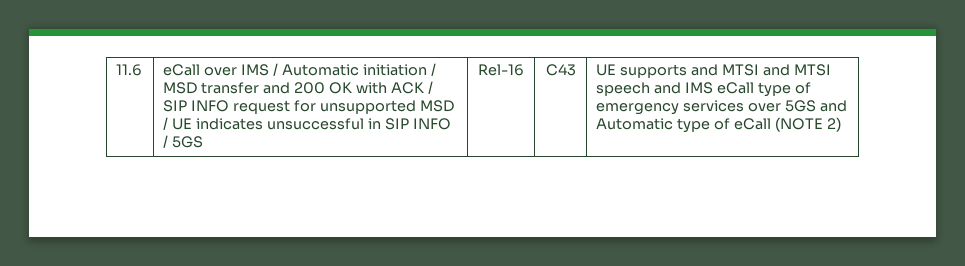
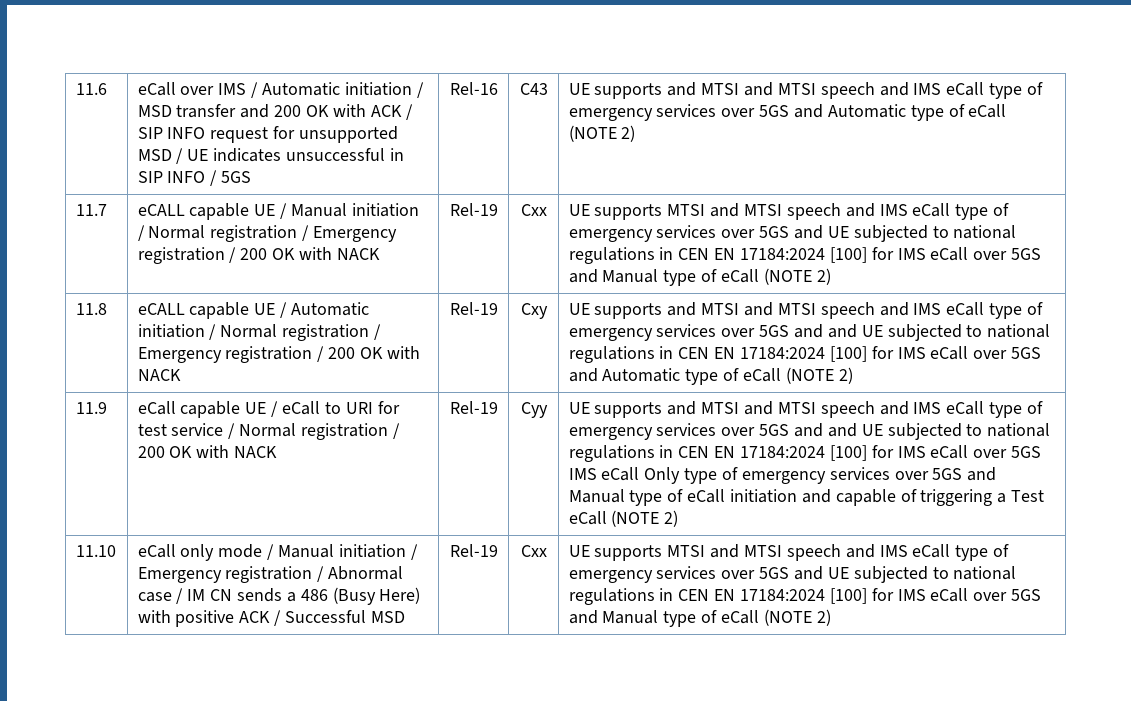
(841, 124) none -> [75,204,107,216] [137,203,419,220] [137,225,397,242] [137,247,380,264] [449,203,498,216] [520,204,547,216] [568,203,1010,220] [568,225,1017,242] [568,247,1042,264] [568,268,831,286] [75,303,107,315] [137,302,369,319] [137,324,381,341] [137,346,420,363] [137,369,181,381] [449,302,498,315] [520,303,548,319] [568,302,1043,319] [568,324,1051,341] [568,346,1042,363] [568,367,853,385] [75,402,107,414] [137,401,400,418] [137,423,400,440] [137,445,278,458] [449,401,498,414] [520,402,548,418] [568,401,1043,418] [568,423,1051,440] [568,445,1042,462] [568,467,997,484] [568,489,1045,506] [568,510,679,527] [75,545,116,557] [137,544,418,561] [137,566,404,583] [137,587,421,605] [137,610,405,627] [449,544,498,557] [520,545,547,557] [568,544,1010,561] [568,566,1017,583] [568,588,1042,605] [568,609,831,627] // 11.7 | eCALL capable UE / Manual initiation / Normal registration / Emergency registration / 200 OK with NACK | Rel-19 | Cxx | UE supports MTSI and MTSI speech and IMS eCall type of emergency services over 5GS and UE subjected to national regulations in CEN EN 17184:2024 [100] for IMS eCall over 5GS and Manual type of eCall (NOTE 2) // 11.8 | eCALL capable UE / Automatic initiation / Normal registration / Emergency registration / 200 OK with NACK | Rel-19 | Cxy | UE supports and MTSI and MTSI speech and IMS eCall type of emergency services over 5GS and and UE subjected to national regulations in CEN EN 17184:2024 [100] for IMS eCall over 5GS and Automatic type of eCall (NOTE 2) // 11.9 | eCall capable UE / eCall to URI for test service / Normal registration / 200 OK with NACK | Rel-19 | Cyy | UE supports and MTSI and MTSI speech and IMS eCall type of emergency services over 5GS and and UE subjected to national regulations in CEN EN 17184:2024 [100] for IMS eCall over 5GS IMS eCall Only type of emergency services over 5GS and Manual type of eCall initiation and capable of triggering a Test eCall (NOTE 2) // 11.10 | eCall only mode / Manual initiation / Emergency registration / Abnormal case / IM CN sends a 486 (Busy Here) with positive ACK / Successful MSD | Rel-19 | Cxx | UE supports MTSI and MTSI speech and IMS eCall type of emergency services over 5GS and UE subjected to national regulations in CEN EN 17184:2024 [100] for IMS eCall over 5GS and Manual type of eCall (NOTE 2)

